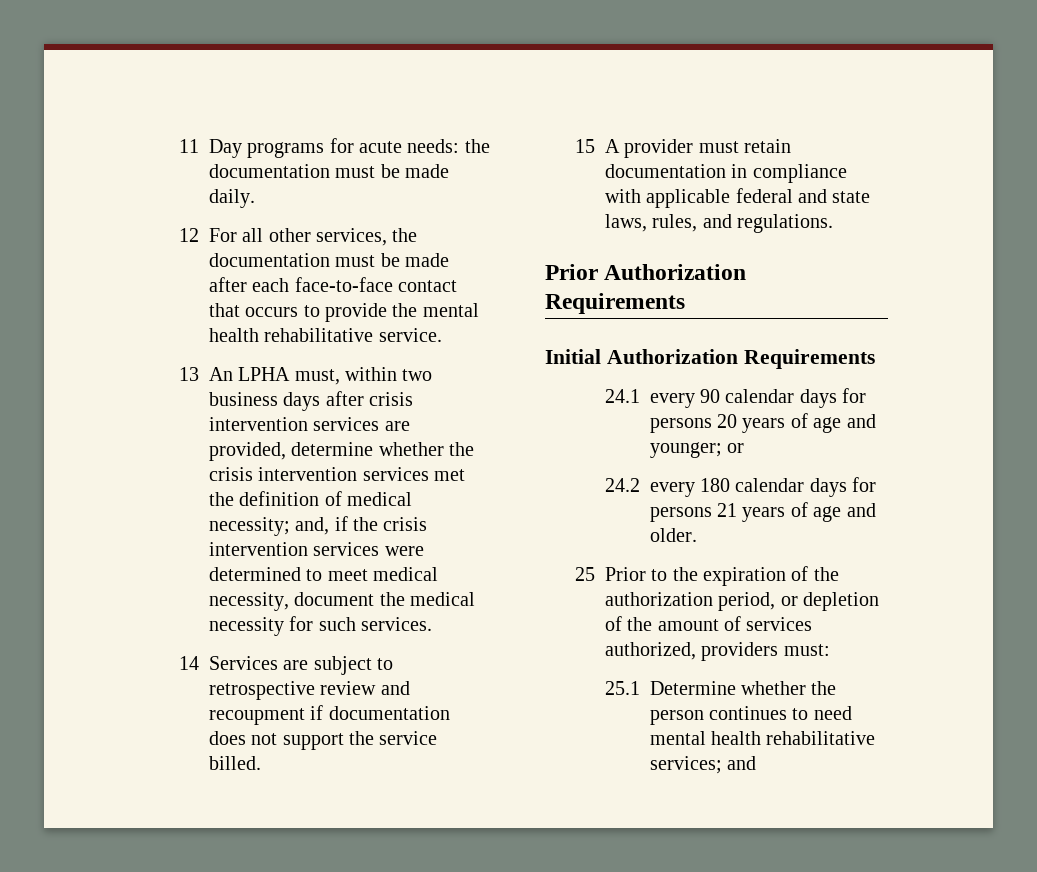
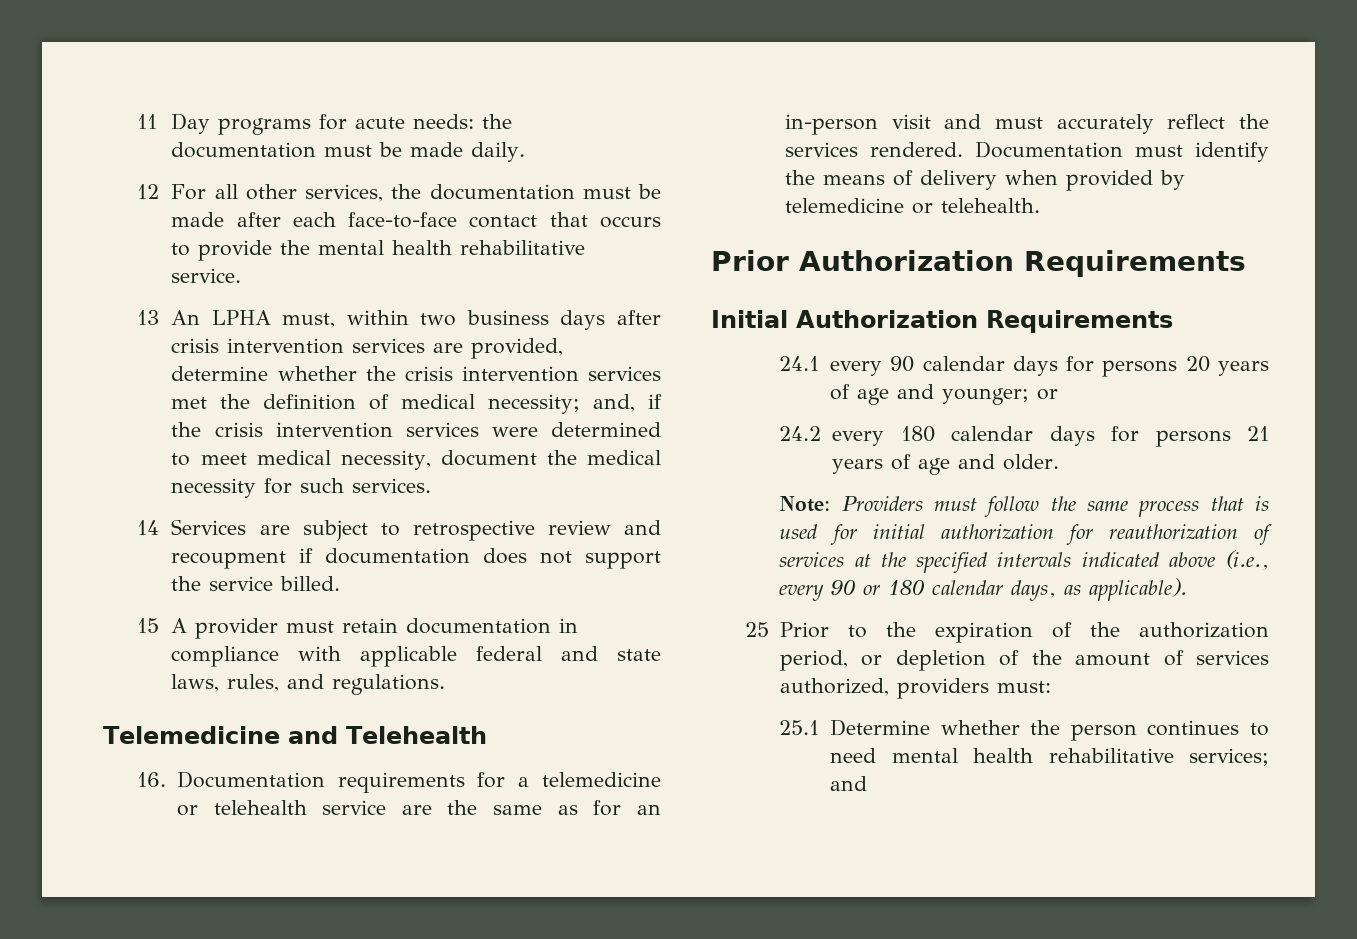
(834, 223) none -> [103,726,487,744] [137,771,661,793] [176,800,661,816] [784,114,1269,135] [784,141,1269,162] [784,170,1185,191] [784,198,1040,214] // Telemedicine and Telehealth // 16. Documentation requirements for a telemedicine or telehealth service are the same as for an in-person visit and must accurately reflect the services rendered. Documentation must identify the means of delivery when provided by telemedicine or telehealth.
(697, 535) none -> [779,496,1269,517] [779,524,1272,545] [779,550,1269,573] [779,578,1188,601] // Note: Providers must follow the same process that is used for initial authorization for reauthorization of services at the specified intervals indicated above (i.e., every 90 or 180 calendar days, as applicable).

